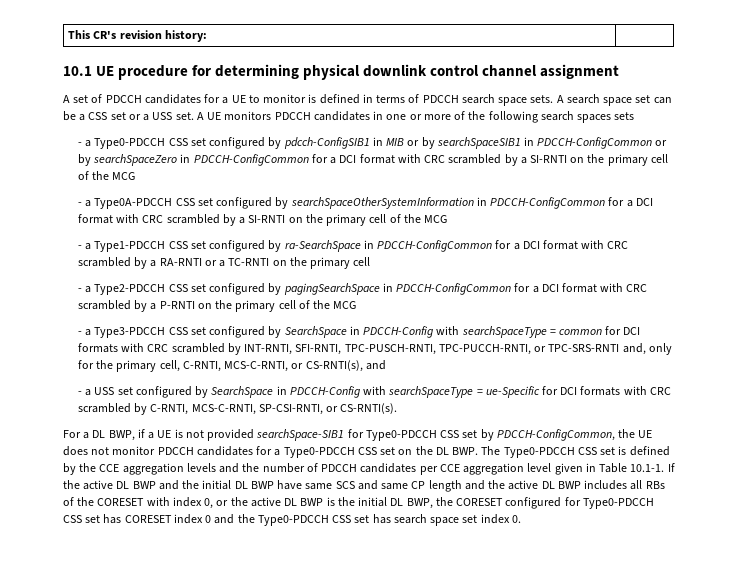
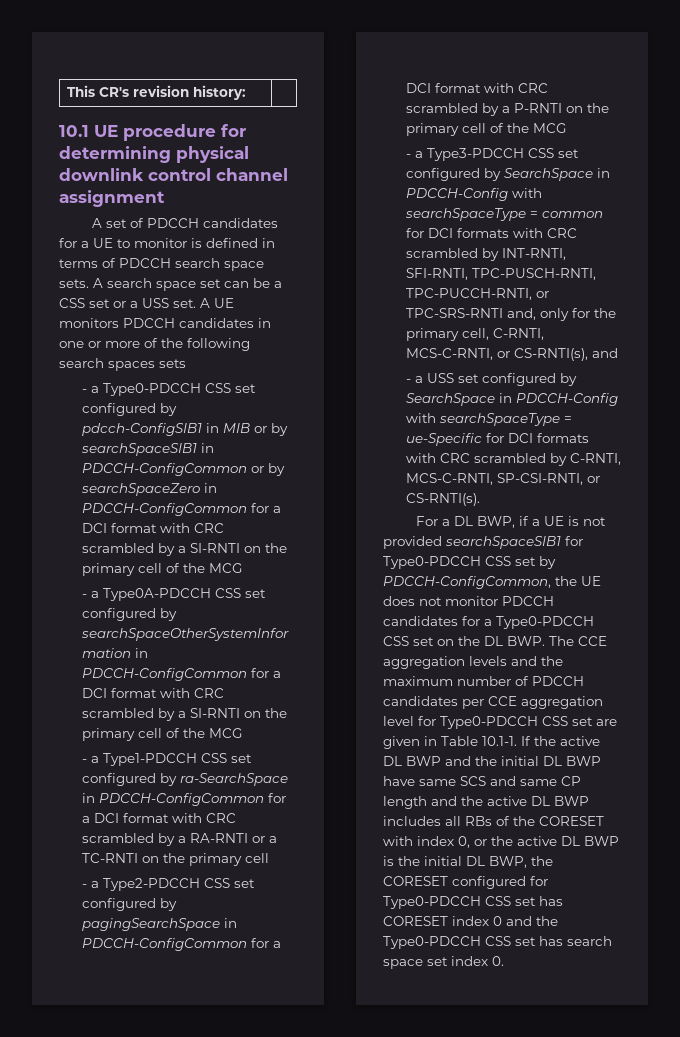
[256,429,345,441] searchSpace-SIB1 -> [445,536,561,549] searchSpaceSIB1
[503,446,670,458] [63,463,97,475] Type0-PDCCH CSS set is defined by the -> (574, 641) none
(260, 467) none -> [383,676,453,686] maximum
(552, 467) none -> [418,716,617,729] for Type0-PDCCH CSS set are

